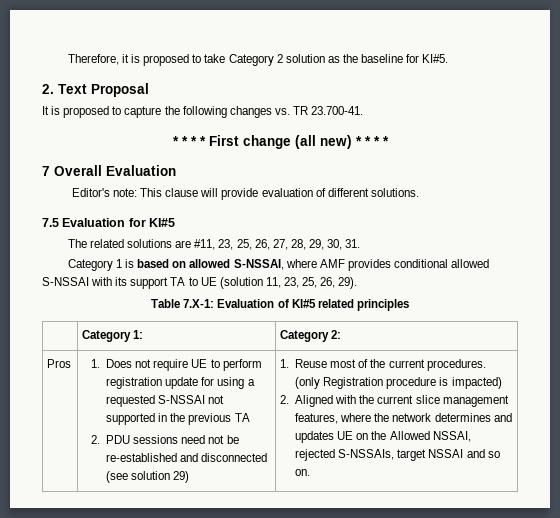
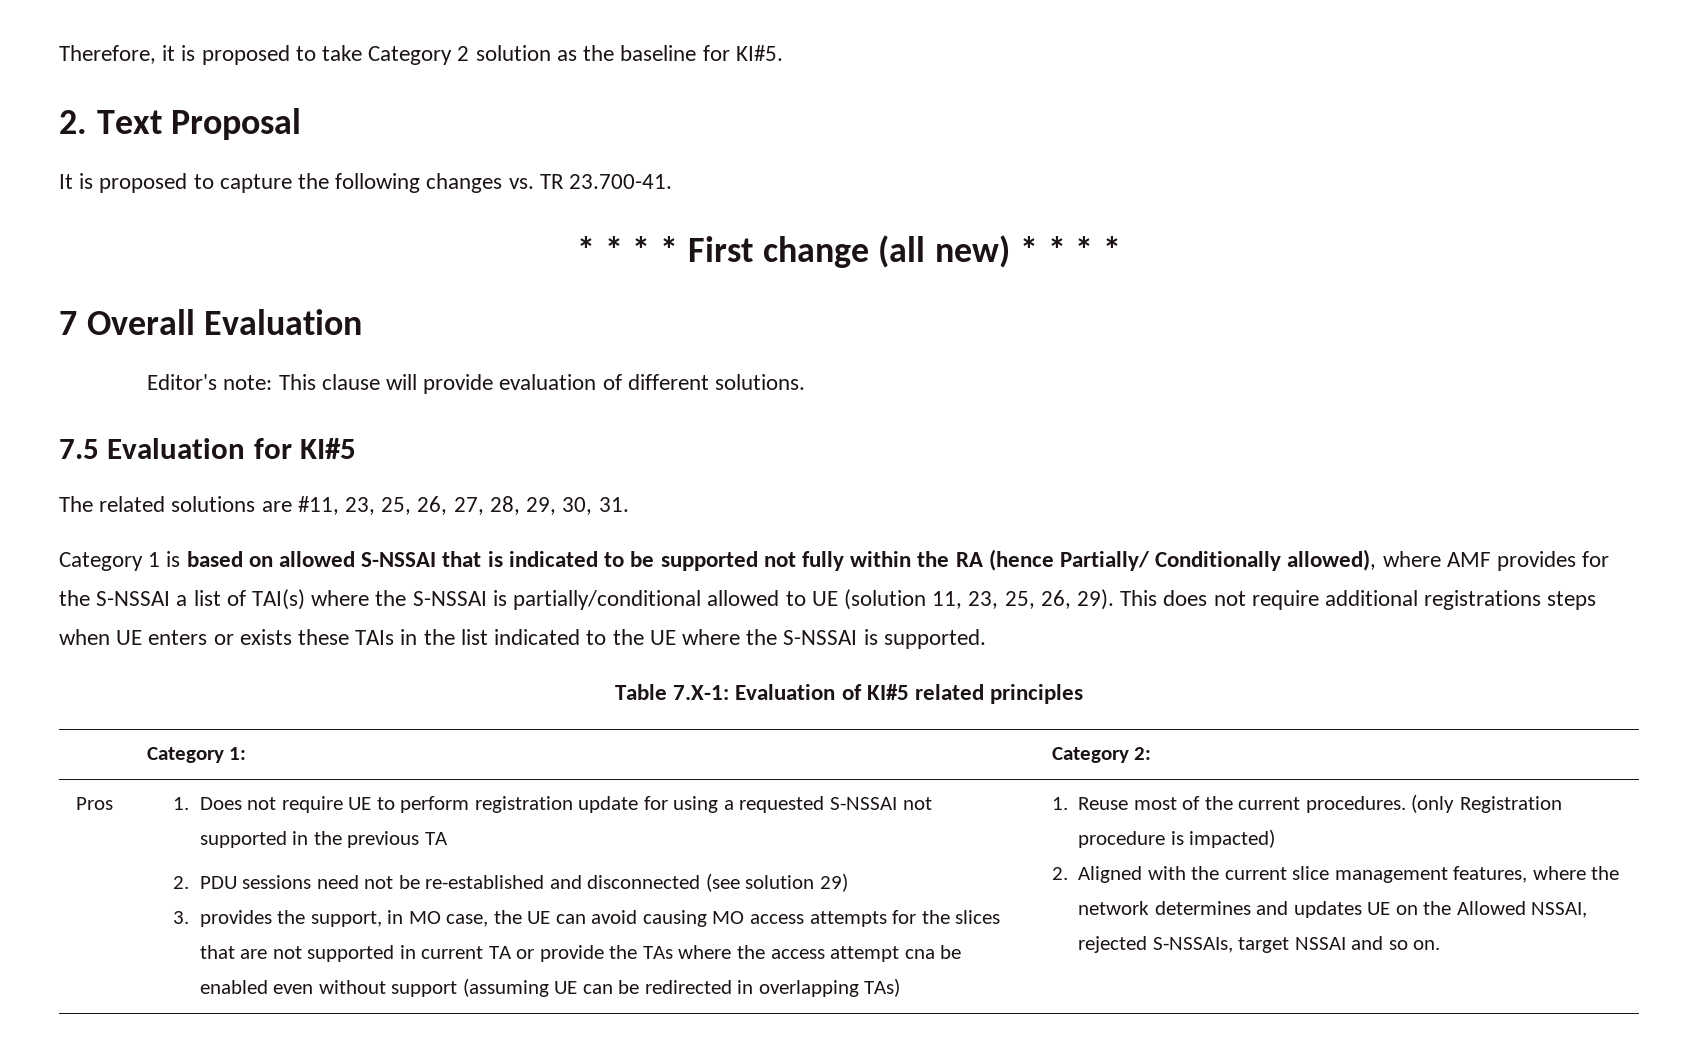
[233,259,490,271] [42,277,186,289] S-NSSAI, where AMF provides conditional allowed S-NSSAI with its support TA -> [361,549,1610,571] [59,589,780,610] S-NSSAI that is indicated to be supported not fully within the RA (hence Partially/ Conditionally allowed), where AMF provides for the S-NSSAI a list of TAI(s) where the S-NSSAI is partially/conditional allowed
(358, 283) none -> [1120,590,1597,610] [59,629,986,649] This does not require additional registrations steps when UE enters or exists these TAIs in the list indicated to the UE where the S-NSSAI is supported.
(190, 477) none -> [173,910,1001,927] [199,945,962,962] [199,978,901,997] // 3. provides the support, in MO case, the UE can avoid causing MO access attempts for the slices that are not supported in current TA or provide the TAs where the access attempt cna be enabled even without support (assuming UE can be redirected in overlapping TAs)

